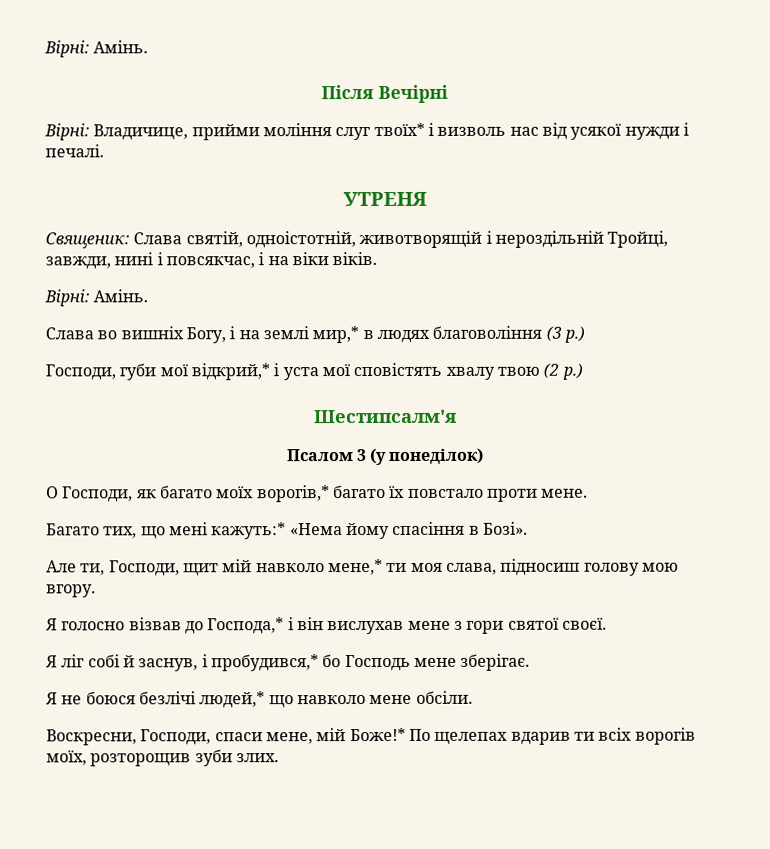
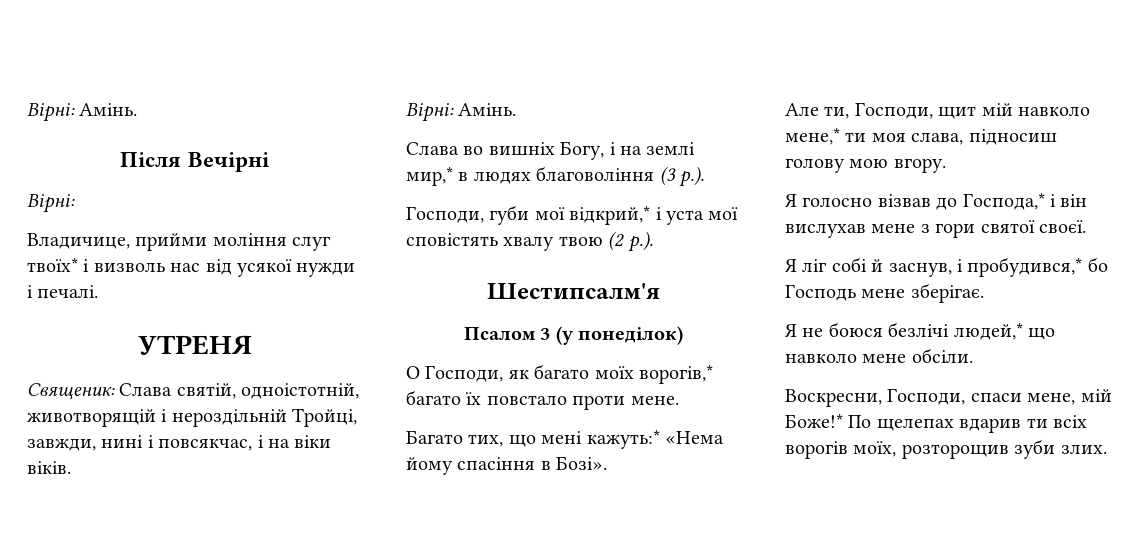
(90, 132) none -> (75, 203) //
[563,325,585,343] р.) -> [679,166,704,187] р.).
[561,362,583,380] р.) -> [627,231,653,252] р.).

